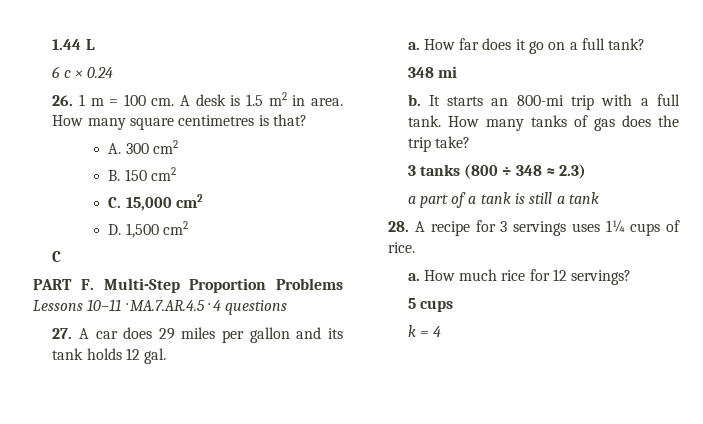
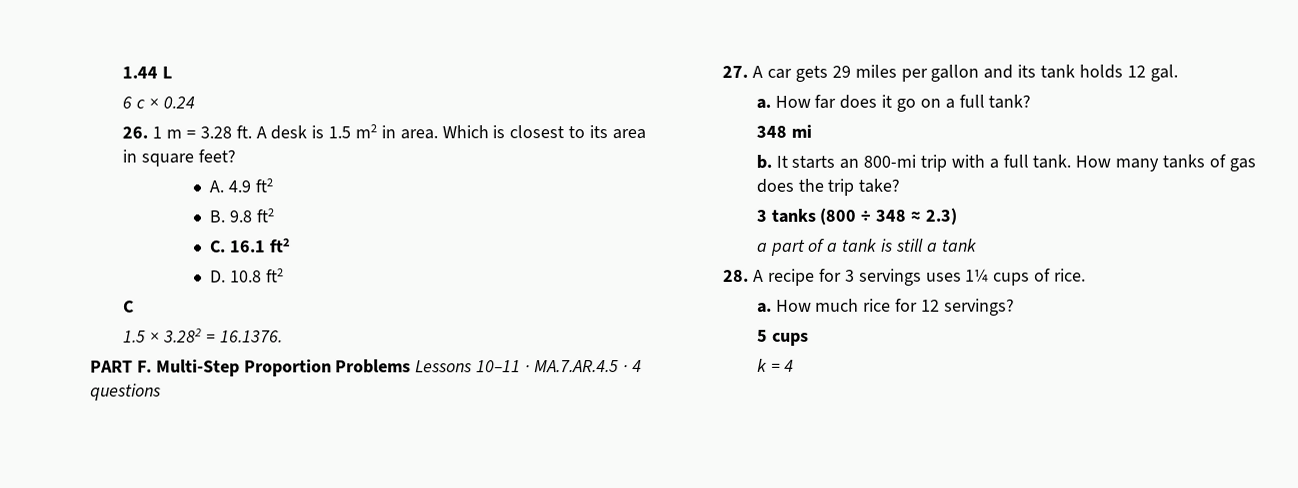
[123,94,175,106] 100 cm. -> [199,125,252,139] 3.28 ft.
[52,114,307,130] How many square centimetres is that? -> [441,125,646,140] [122,149,237,167] Which is closest to its area in square feet?
[125,140,179,154] 300 cm2 -> [227,178,273,193] 4.9 ft2
[124,167,177,181] 150 cm2 -> [228,208,274,223] 9.8 ft2
[125,194,204,211] 15,000 cm2 -> [228,238,291,253] 16.1 ft2
[125,221,189,238] 1,500 cm2 -> [229,268,284,283] 10.8 ft2
(62, 256) none -> [123,328,283,343] // 1.5 × 3.282 = 16.1376.
[123,327,153,339] does -> [794,65,828,82] gets

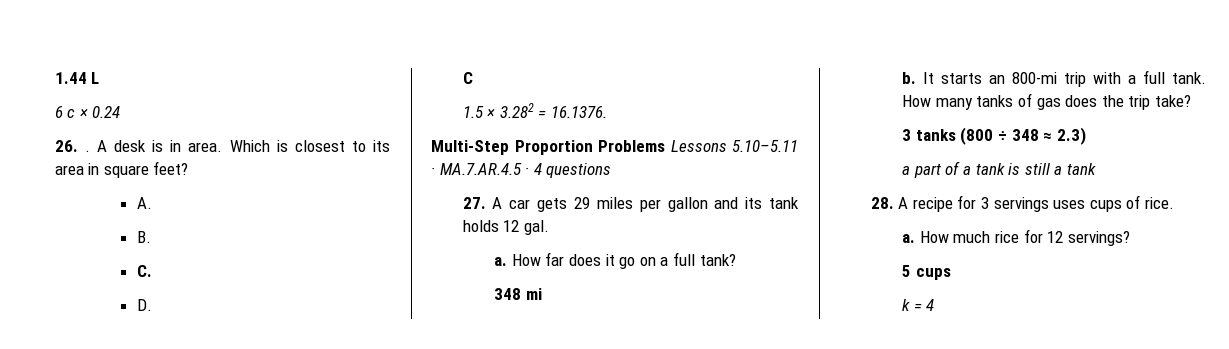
[152,125,252,139] 1 m = 3.28 ft. -> [84,150,90,152] .
[328,124,377,139] 1.5 m2 -> (164, 146) none
[227,178,273,193] 4.9 ft2 -> (152, 203) none
[228,208,274,223] 9.8 ft2 -> (151, 237) none
[228,238,291,253] 16.1 ft2 -> (152, 271) none
[229,268,284,283] 10.8 ft2 -> (152, 305) none
[90,360,152,373] PART F. -> (608, 112) none
[476,360,522,373] 10–11 -> [732,140,798,152] 5.10–5.11
[965,268,990,282] 1¼ -> (1086, 204) none

